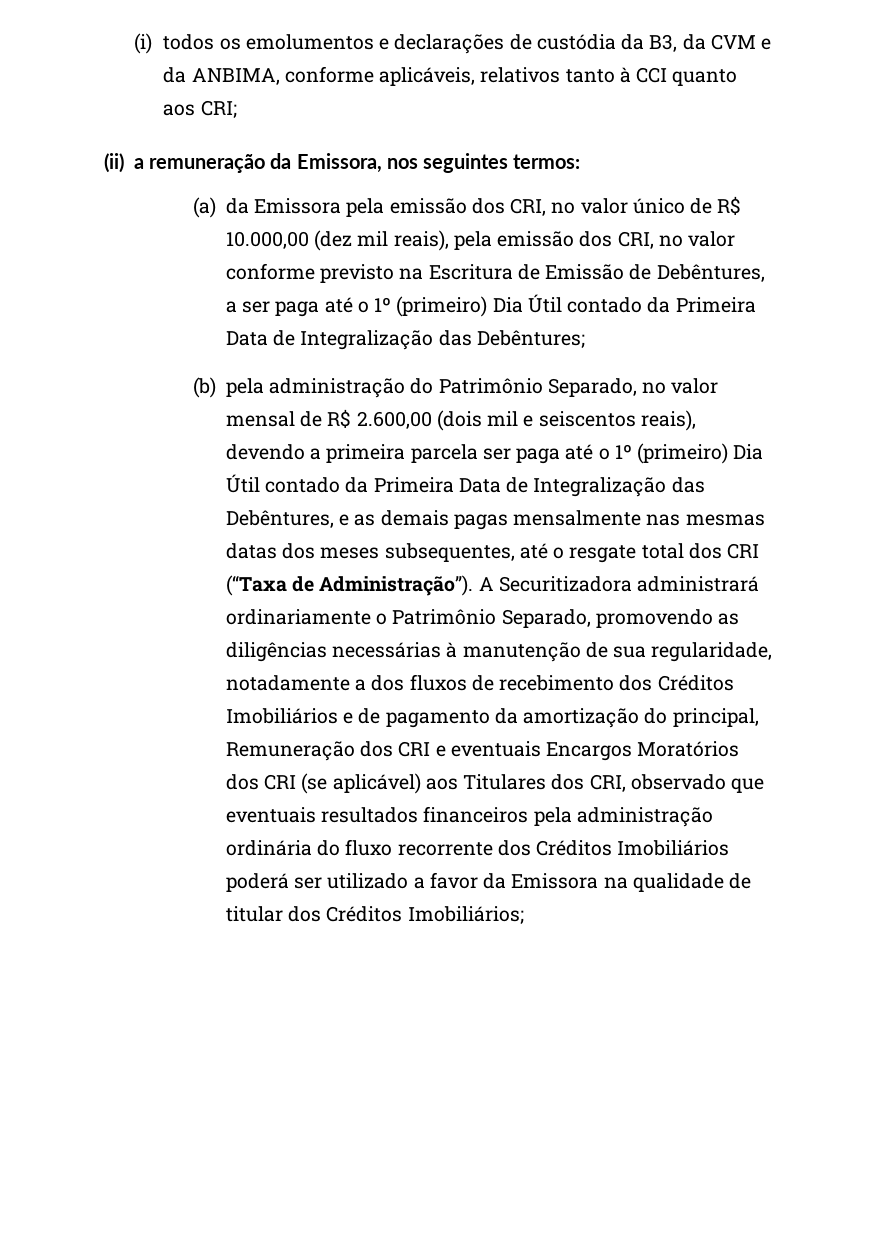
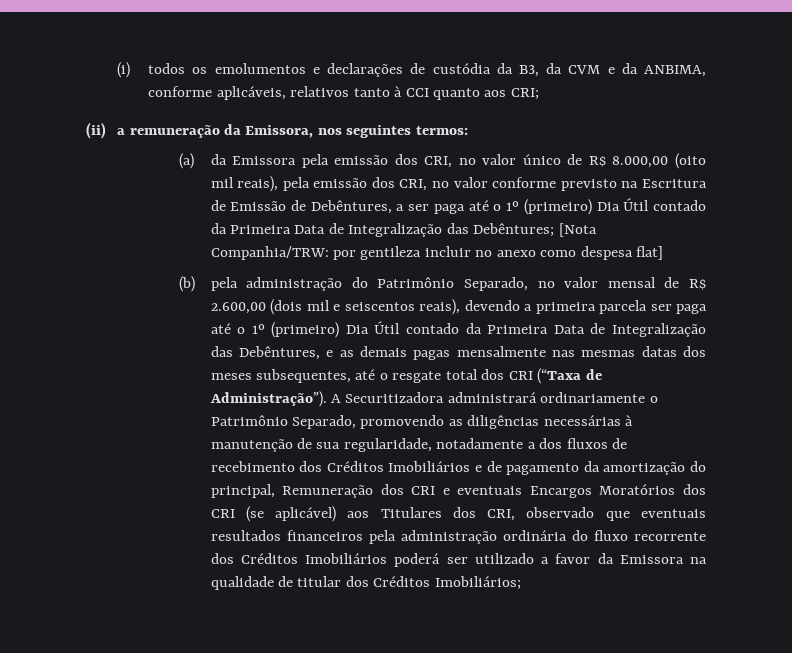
[225,230,352,251] 10.000,00 (dez -> [612,153,706,169] 8.000,00 (oito
(585, 339) none -> [558,223,597,237] [210,246,664,260] [Nota Companhia/TRW: por gentileza incluir no anexo como despesa flat]

